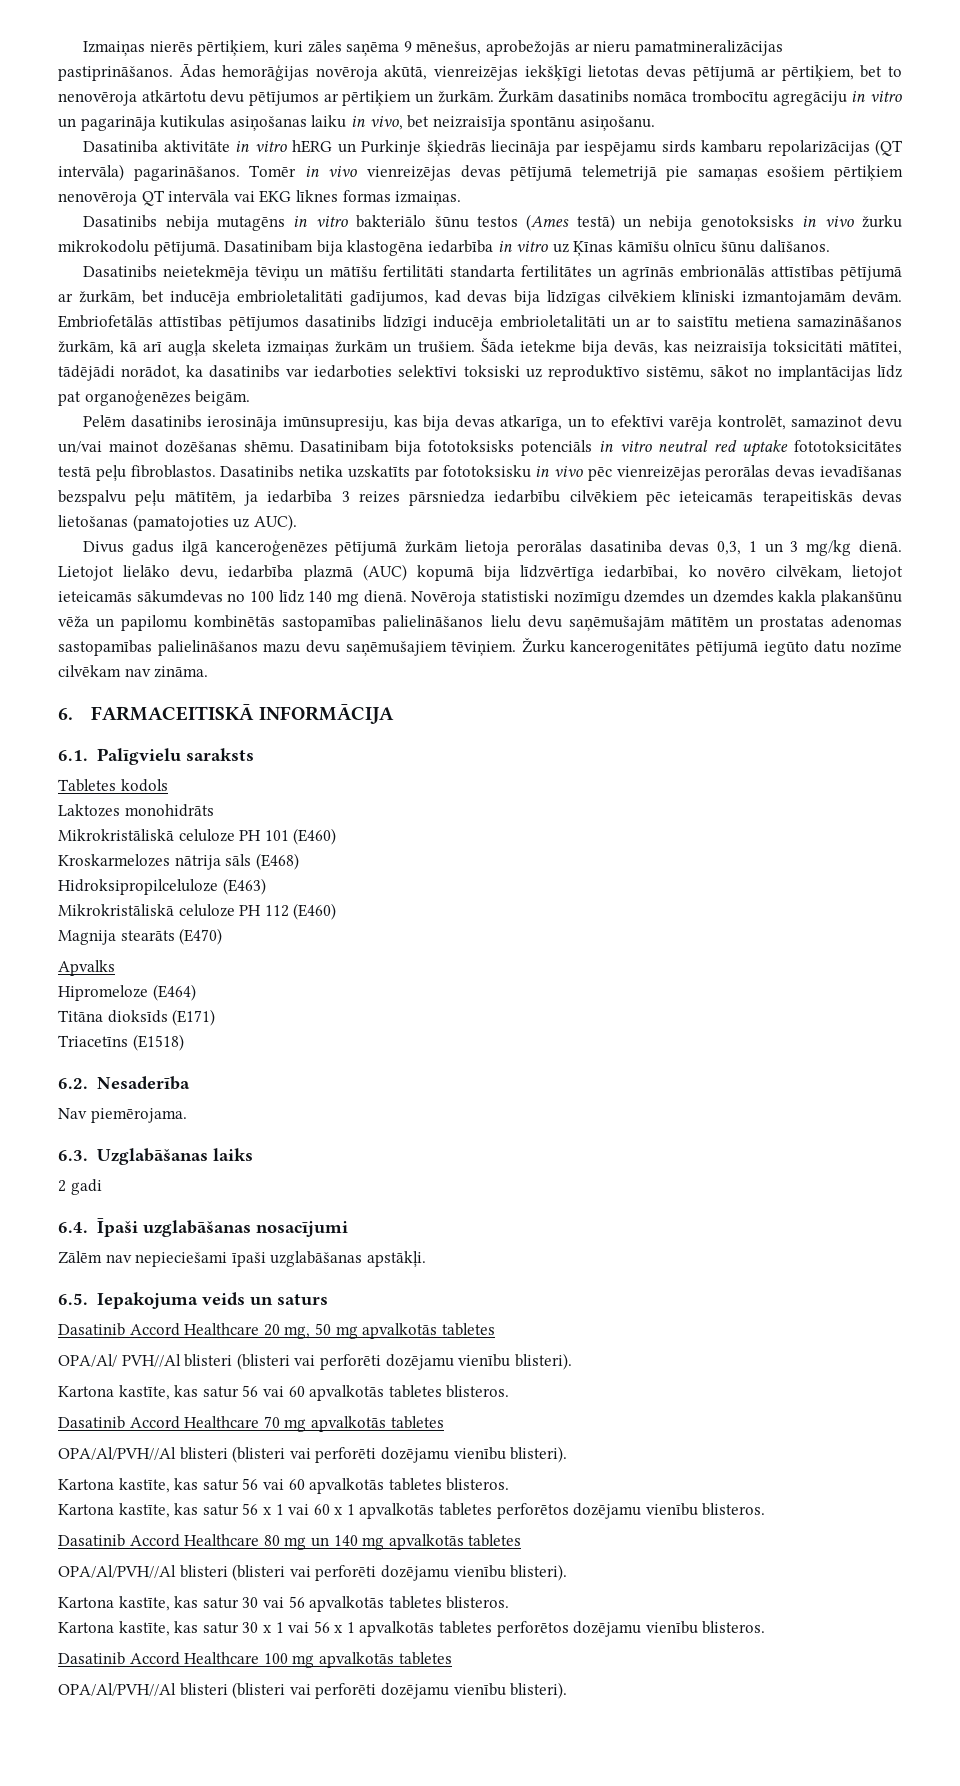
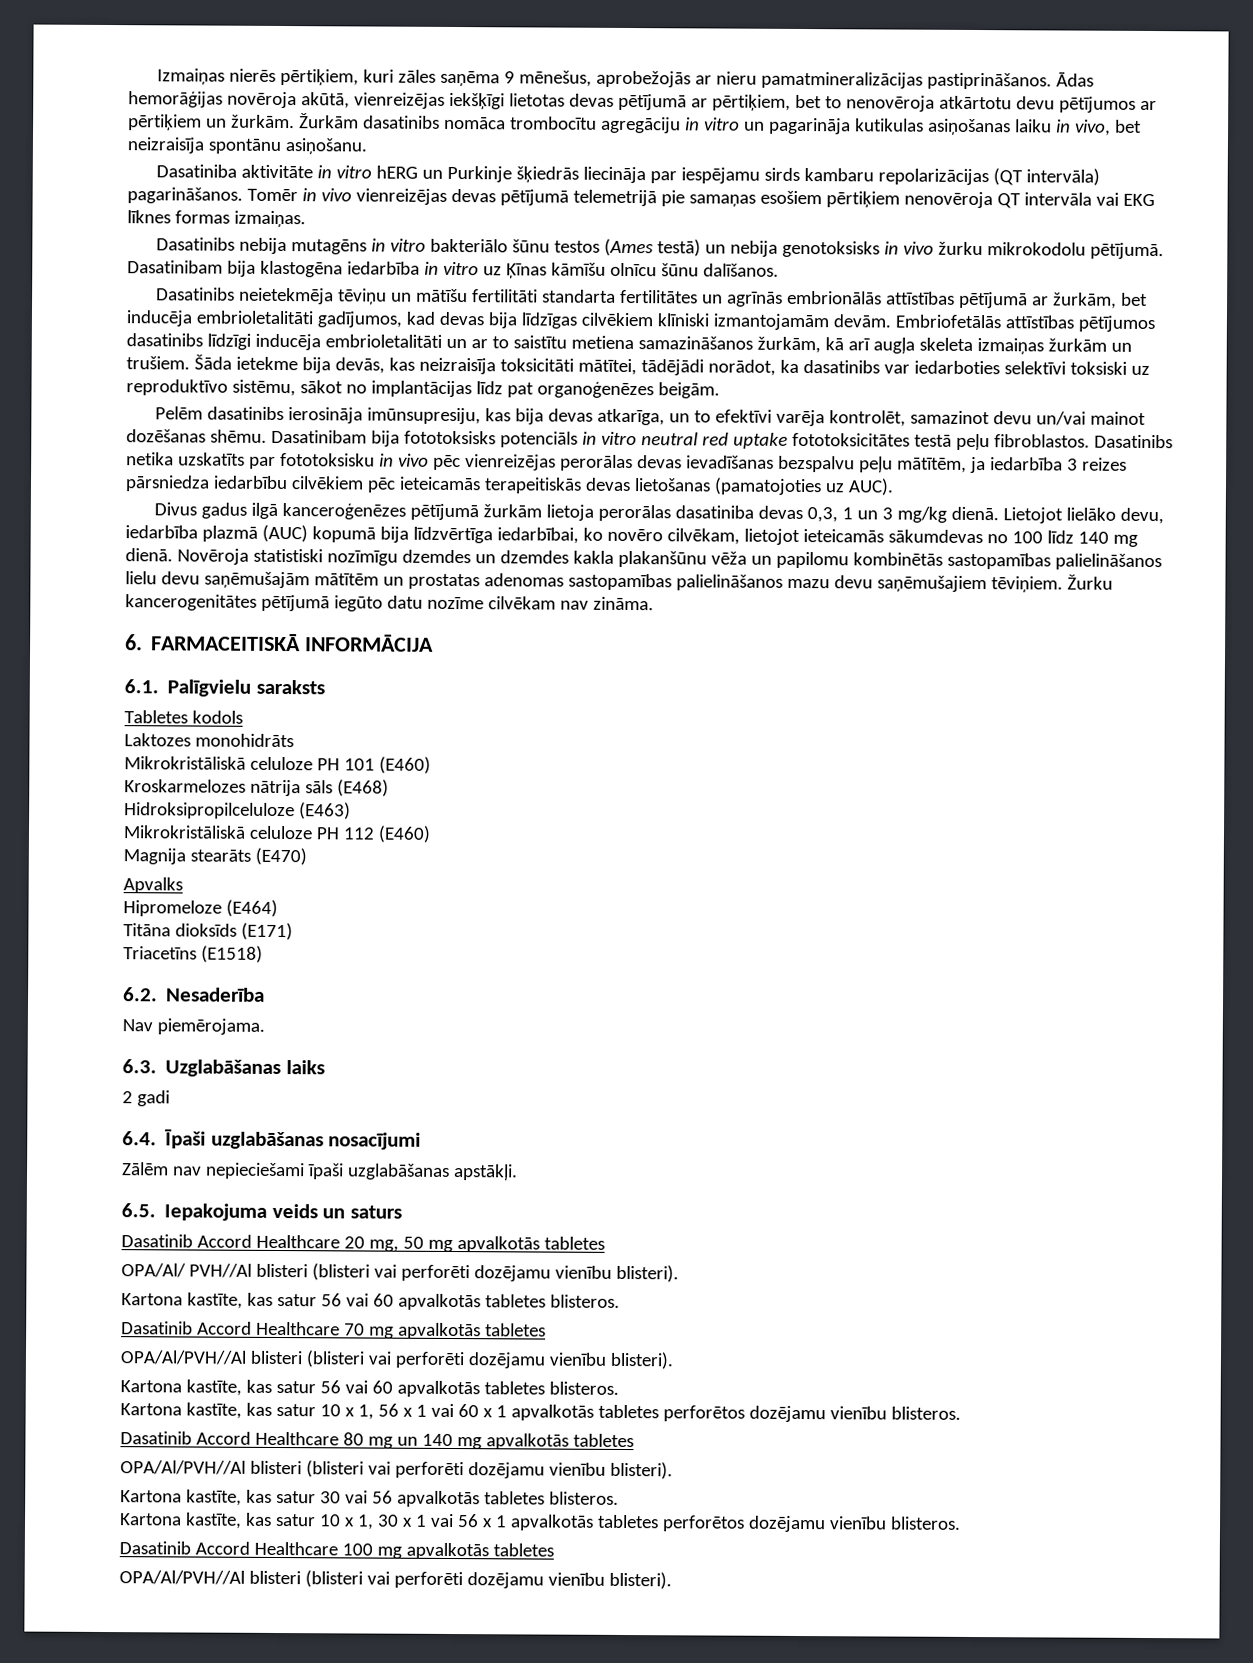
(239, 1510) none -> [319,1404,374,1420] 10 x 1,
(239, 1628) none -> [318,1514,374,1530] 10 x 1,

